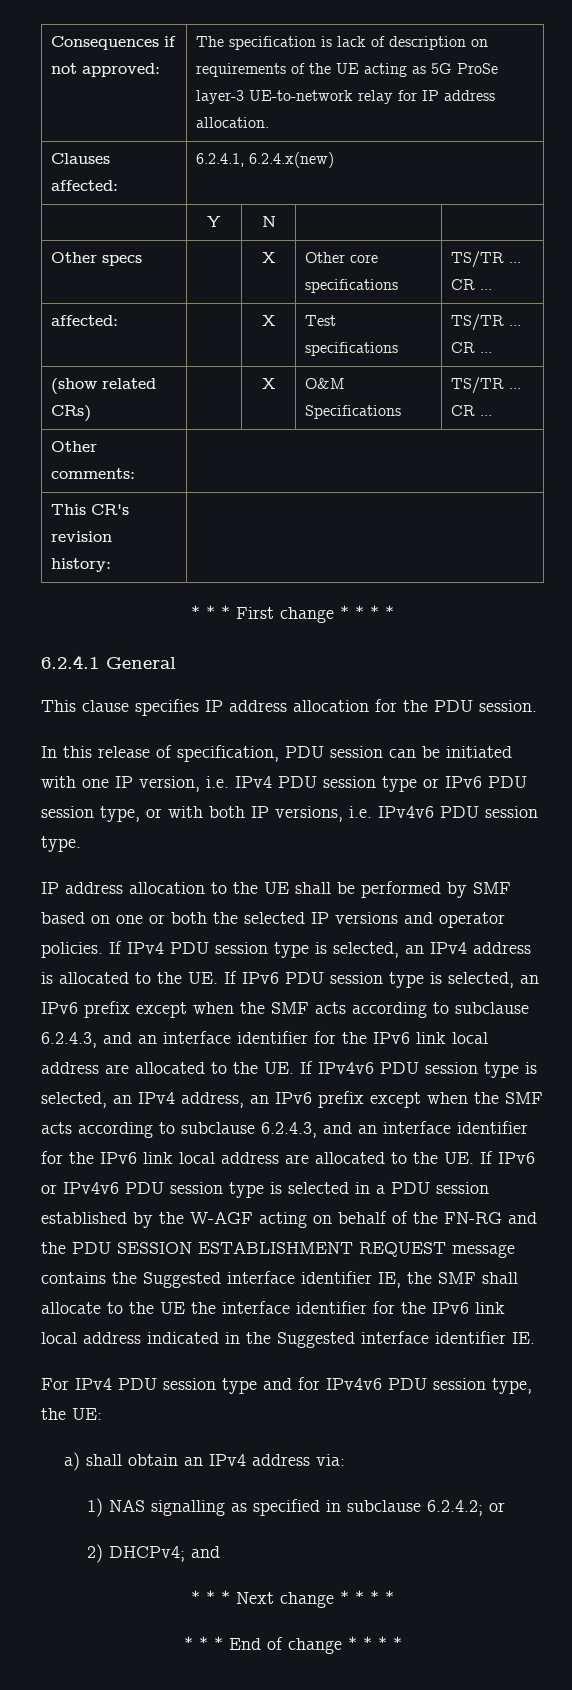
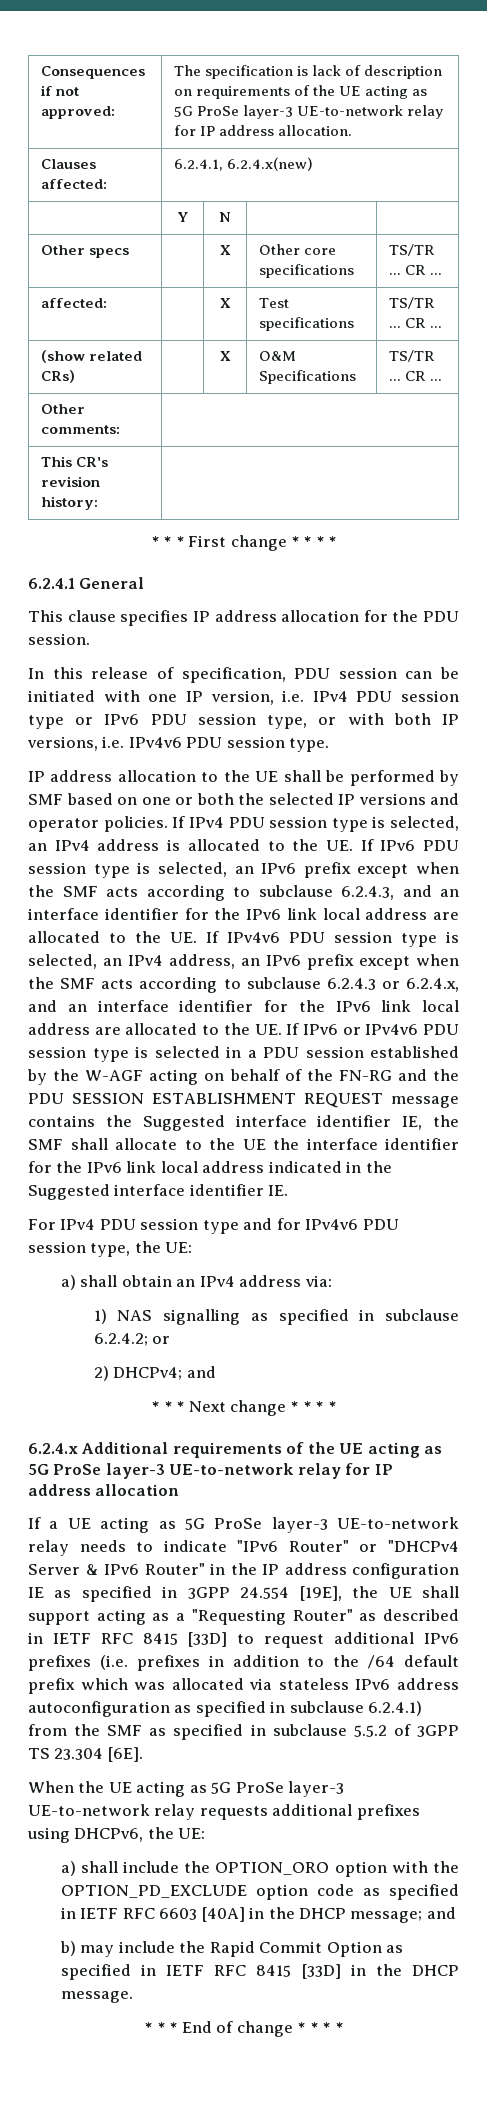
[261,1122,317,1138] 6.2.4.3, -> [326,978,459,992] 6.2.4.3 or 6.2.4.x,
(394, 1597) none -> [28,1442,443,1458] [28,1463,393,1479] [28,1484,180,1496] [28,1517,459,1533] [28,1540,459,1556] [28,1563,459,1579] [28,1586,460,1602] [28,1609,460,1625] [28,1632,459,1648] [28,1655,459,1671] [28,1678,459,1694] [28,1701,423,1717] [28,1724,459,1740] [28,1747,143,1762] [28,1781,345,1797] [28,1804,420,1820] [27,1827,206,1843] [60,1861,460,1877] [60,1884,459,1900] [60,1907,456,1923] [59,1941,403,1957] [60,1964,460,1980] [60,1991,133,2003] // 6.2.4.x Additional requirements of the UE acting as 5G ProSe layer-3 UE-to-network relay for IP address allocation // If a UE acting as 5G ProSe layer-3 UE-to-network relay needs to indicate "IPv6 Router" or "DHCPv4 Server & IPv6 Router" in the IP address configuration IE as specified in 3GPP 24.554 [19E], the UE shall support acting as a "Requesting Router" as described in IETF RFC 8415 [33D] to request additional IPv6 prefixes (i.e. prefixes in addition to the /64 default prefix which was allocated via stateless IPv6 address autoconfiguration as specified in subclause 6.2.4.1) from the SMF as specified in subclause 5.5.2 of 3GPP TS 23.304 [6E]. // When the UE acting as 5G ProSe layer-3 UE-to-network relay requests additional prefixes using DHCPv6, the UE: // a) shall include the OPTION_ORO option with the OPTION_PD_EXCLUDE option code as specified in IETF RFC 6603 [40A] in the DHCP message; and // b) may include the Rapid Commit Option as specified in IETF RFC 8415 [33D] in the DHCP message.

